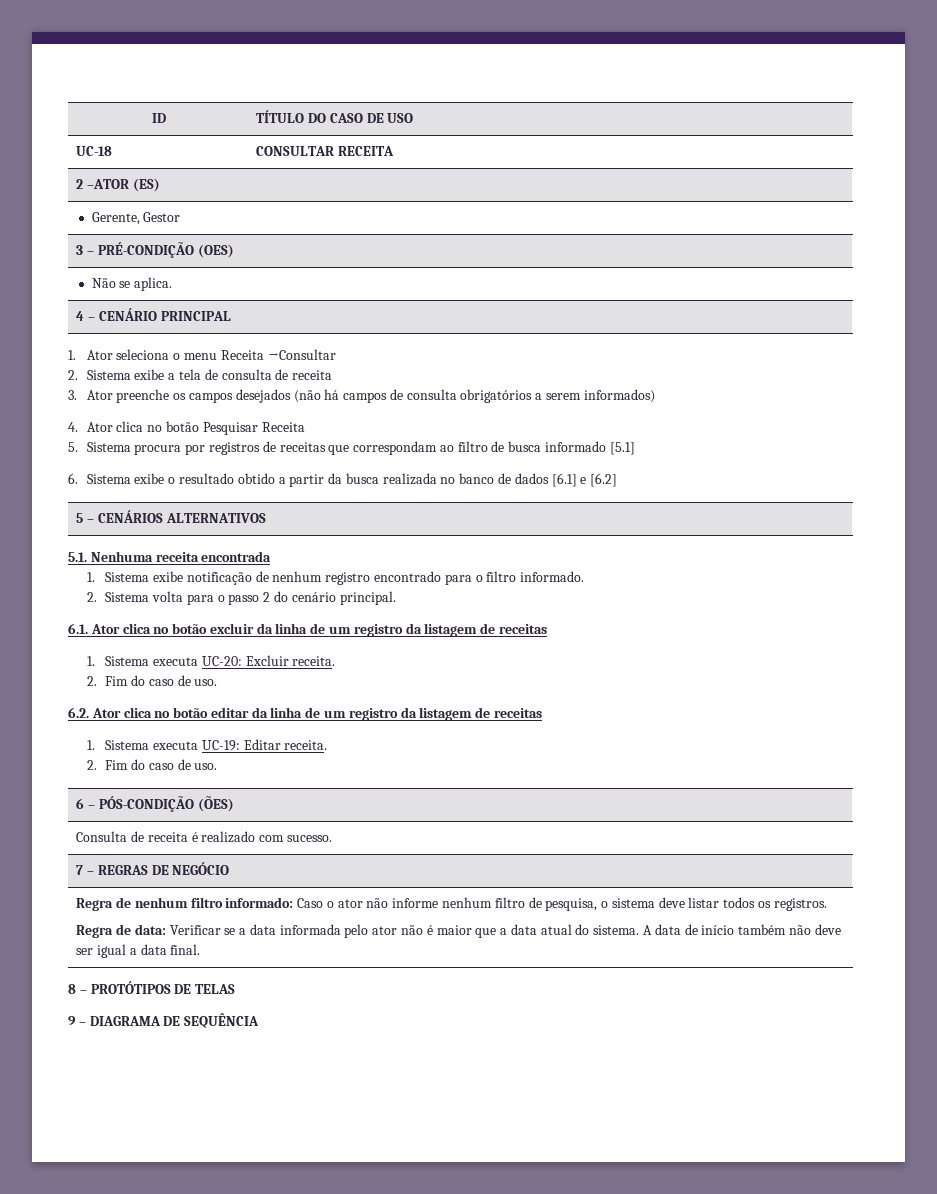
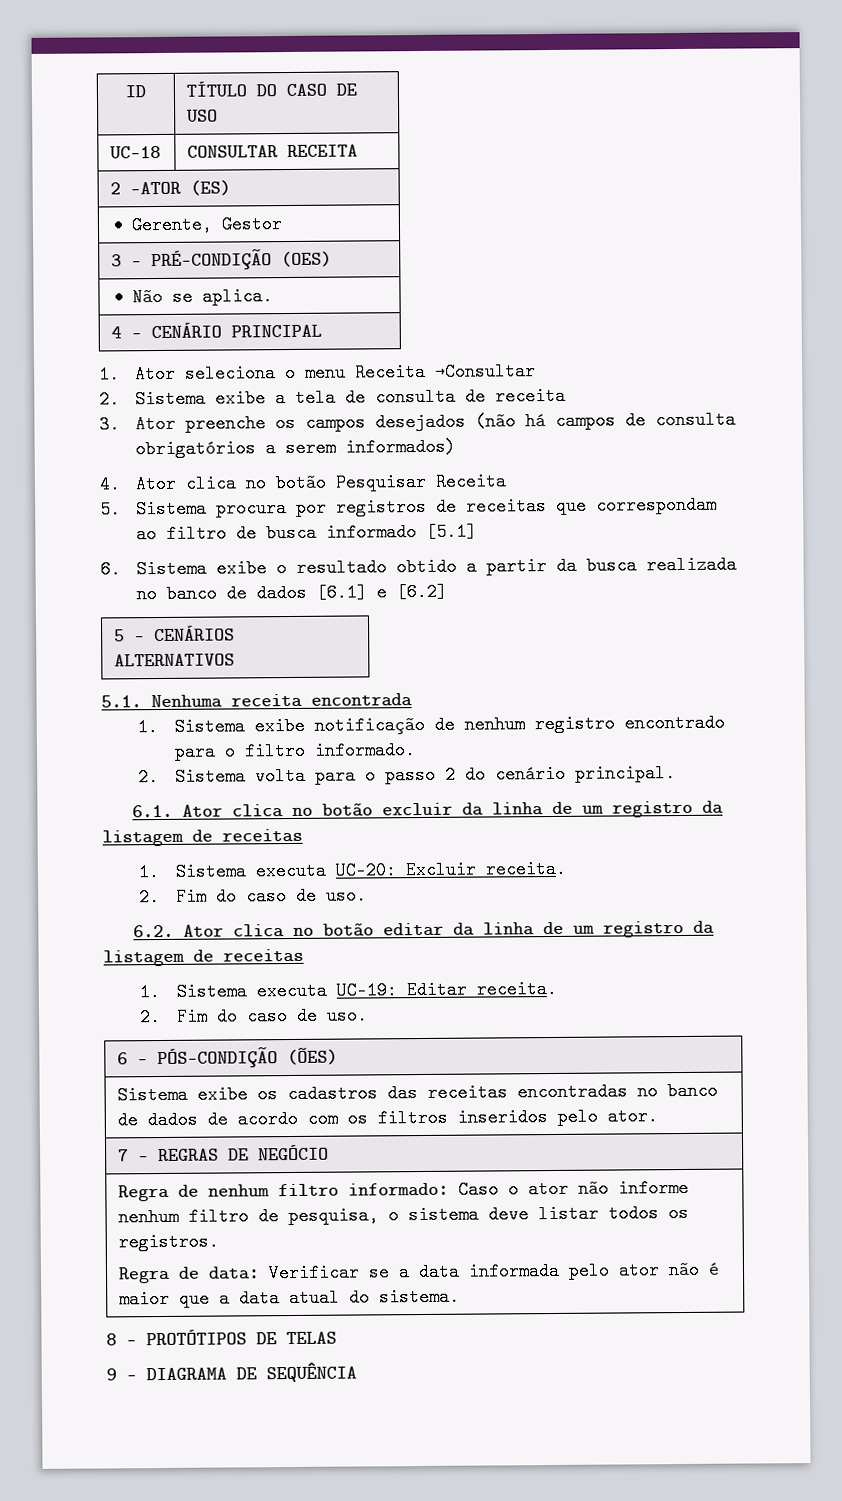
[76,831,332,843] Consulta de receita é realizado com sucesso. -> [117,1081,719,1105] [117,1107,659,1130] Sistema exibe os cadastros das receitas encontradas no banco de dados de acordo com os filtros inseridos pelo ator.
[643,924,841,935] [76,944,201,958] A data de início também não deve ser igual a data final. -> (461, 1297) none

